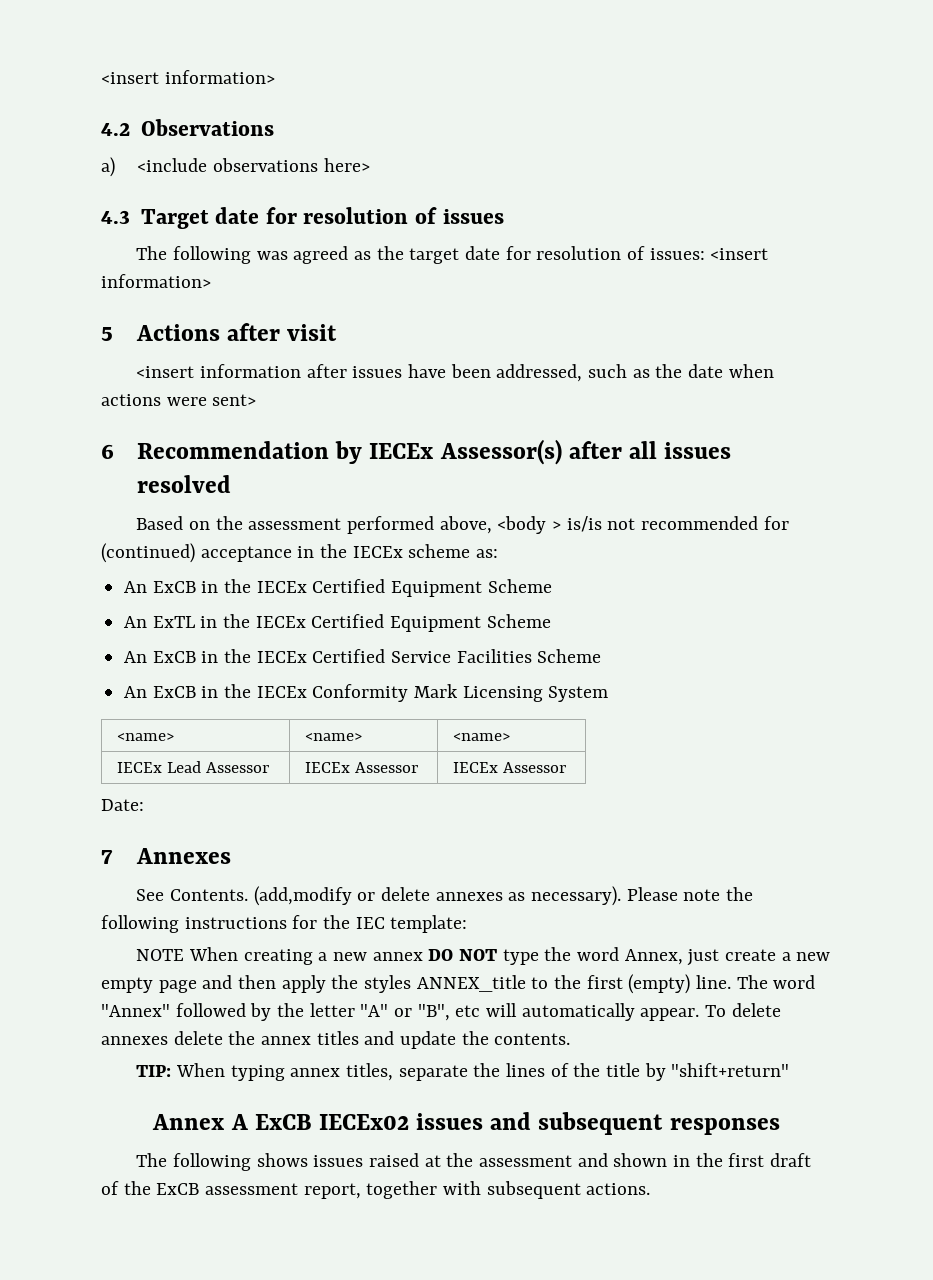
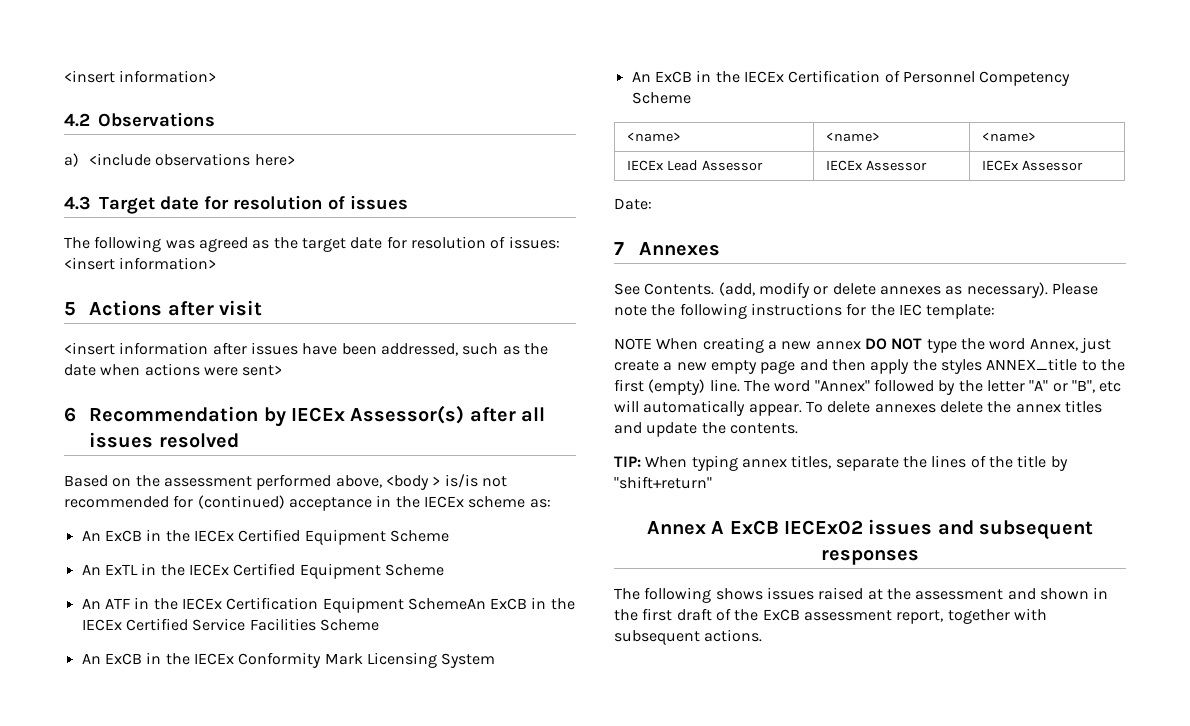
(148, 657) none -> [104,597,486,613] ATF in the IECEx Certification Equipment SchemeAn
(609, 694) none -> [631,70,1071,86] [631,92,691,104] // An ExCB in the IECEx Certification of Personnel Competency Scheme
[253,886,352,906] (add,modify -> [718,282,810,298] (add, modify

